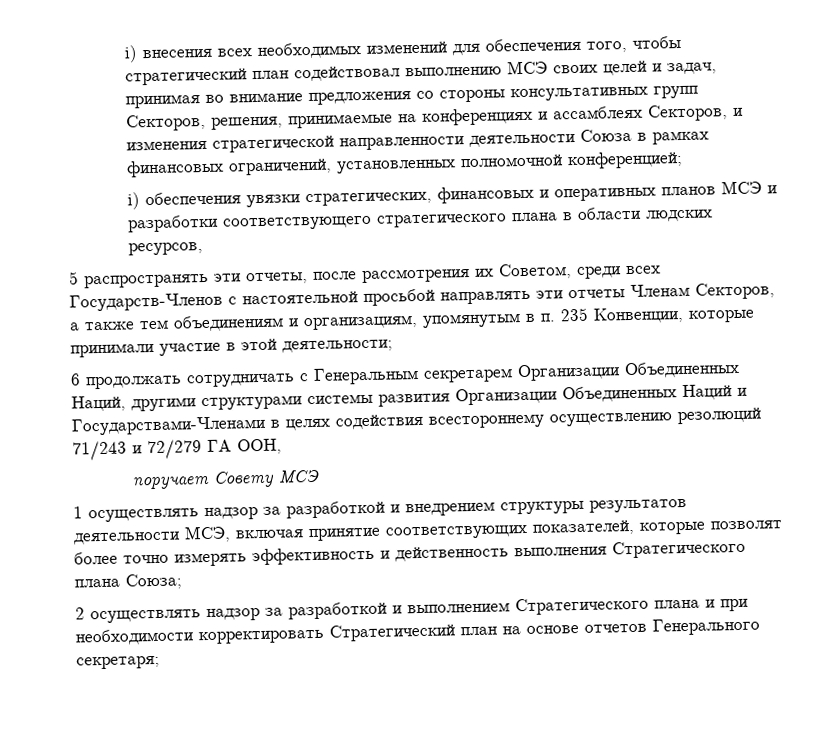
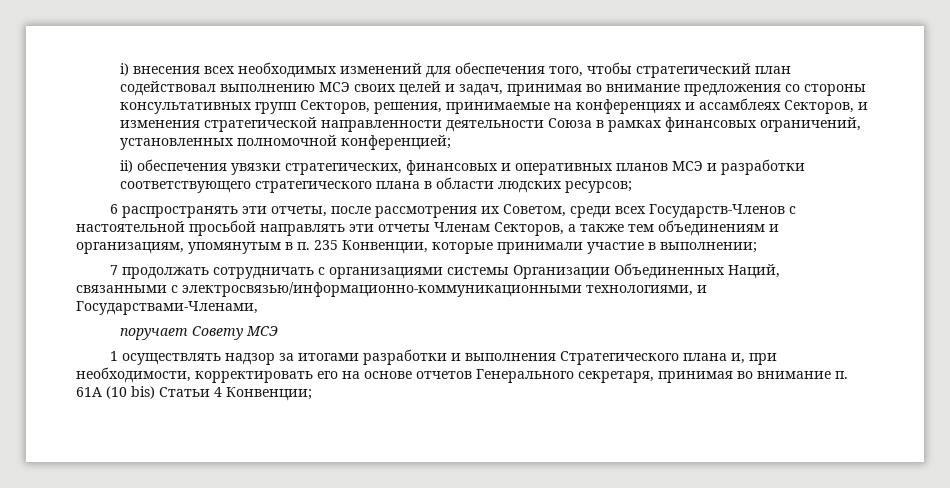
[126,192,140,210] i) -> [120,160,134,173] ii)
[127,242,203,256] [68,271,79,285] ресурсов, // 5 -> [565,181,633,193] [110,204,119,214] ресурсов; // 6
[241,338,393,353] [70,373,81,386] этой деятельности; // 6 -> [660,242,757,253] [110,265,119,275] выполнении; // 7
[313,367,513,385] Генеральным секретарем -> [329,267,510,279] организациями системы
[131,384,747,412] [71,407,761,436] [72,438,282,461] другими структурами системы развития Организации Объединенных Наций и Государствами-Членами в целях содействия всестороннему осуществлению резолюций 71/243 и 72/279 ГА ООН, -> [76,282,707,297] [76,301,258,315] связанными с электросвязью/информационно-коммуникационными технологиями, и Государствами-Членами,
[286,498,687,519] [73,519,782,545] [74,539,746,567] [74,573,182,590] [75,596,748,624] [75,617,760,646] [76,655,160,670] разработкой и внедрением структуры результатов деятельности МСЭ, включая принятие соответствующих показателей, которые позволят более точно измерять эффективность и действенность выполнения Стратегического плана Союза; // 2 осуществлять надзор за разработкой и выполнением Стратегического плана и при необходимости корректировать Стратегический план на основе отчетов Генерального секретаря; -> [298,349,778,365] [76,367,848,383] [76,386,312,401] итогами разработки и выполнения Стратегического плана и, при необходимости, корректировать его на основе отчетов Генерального секретаря, принимая во внимание п. 61А (10 bis) Статьи 4 Конвенции;

